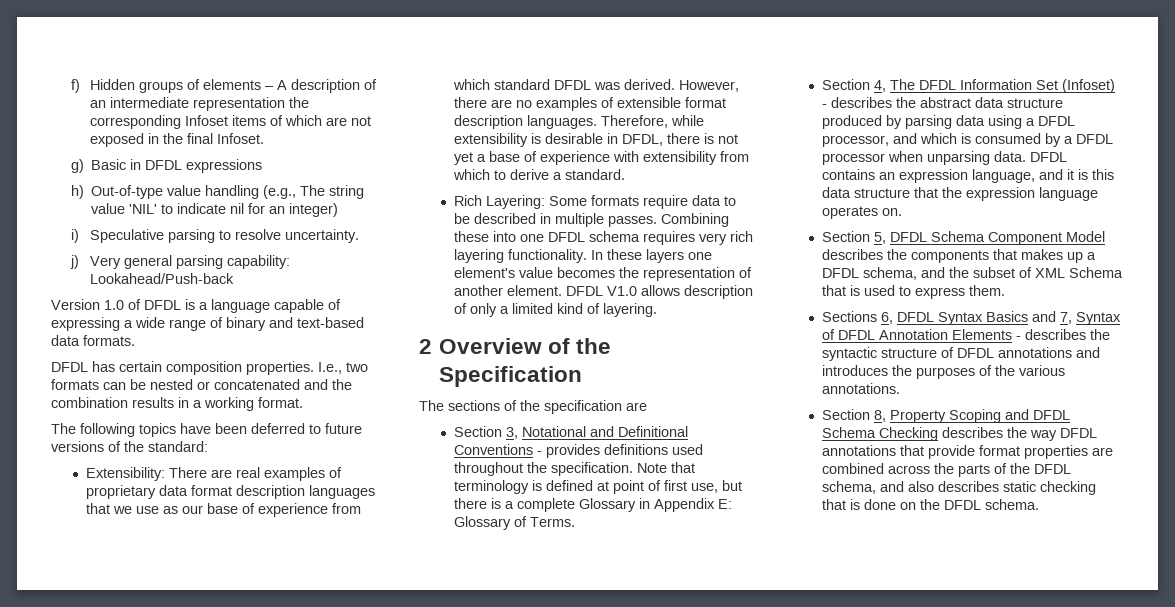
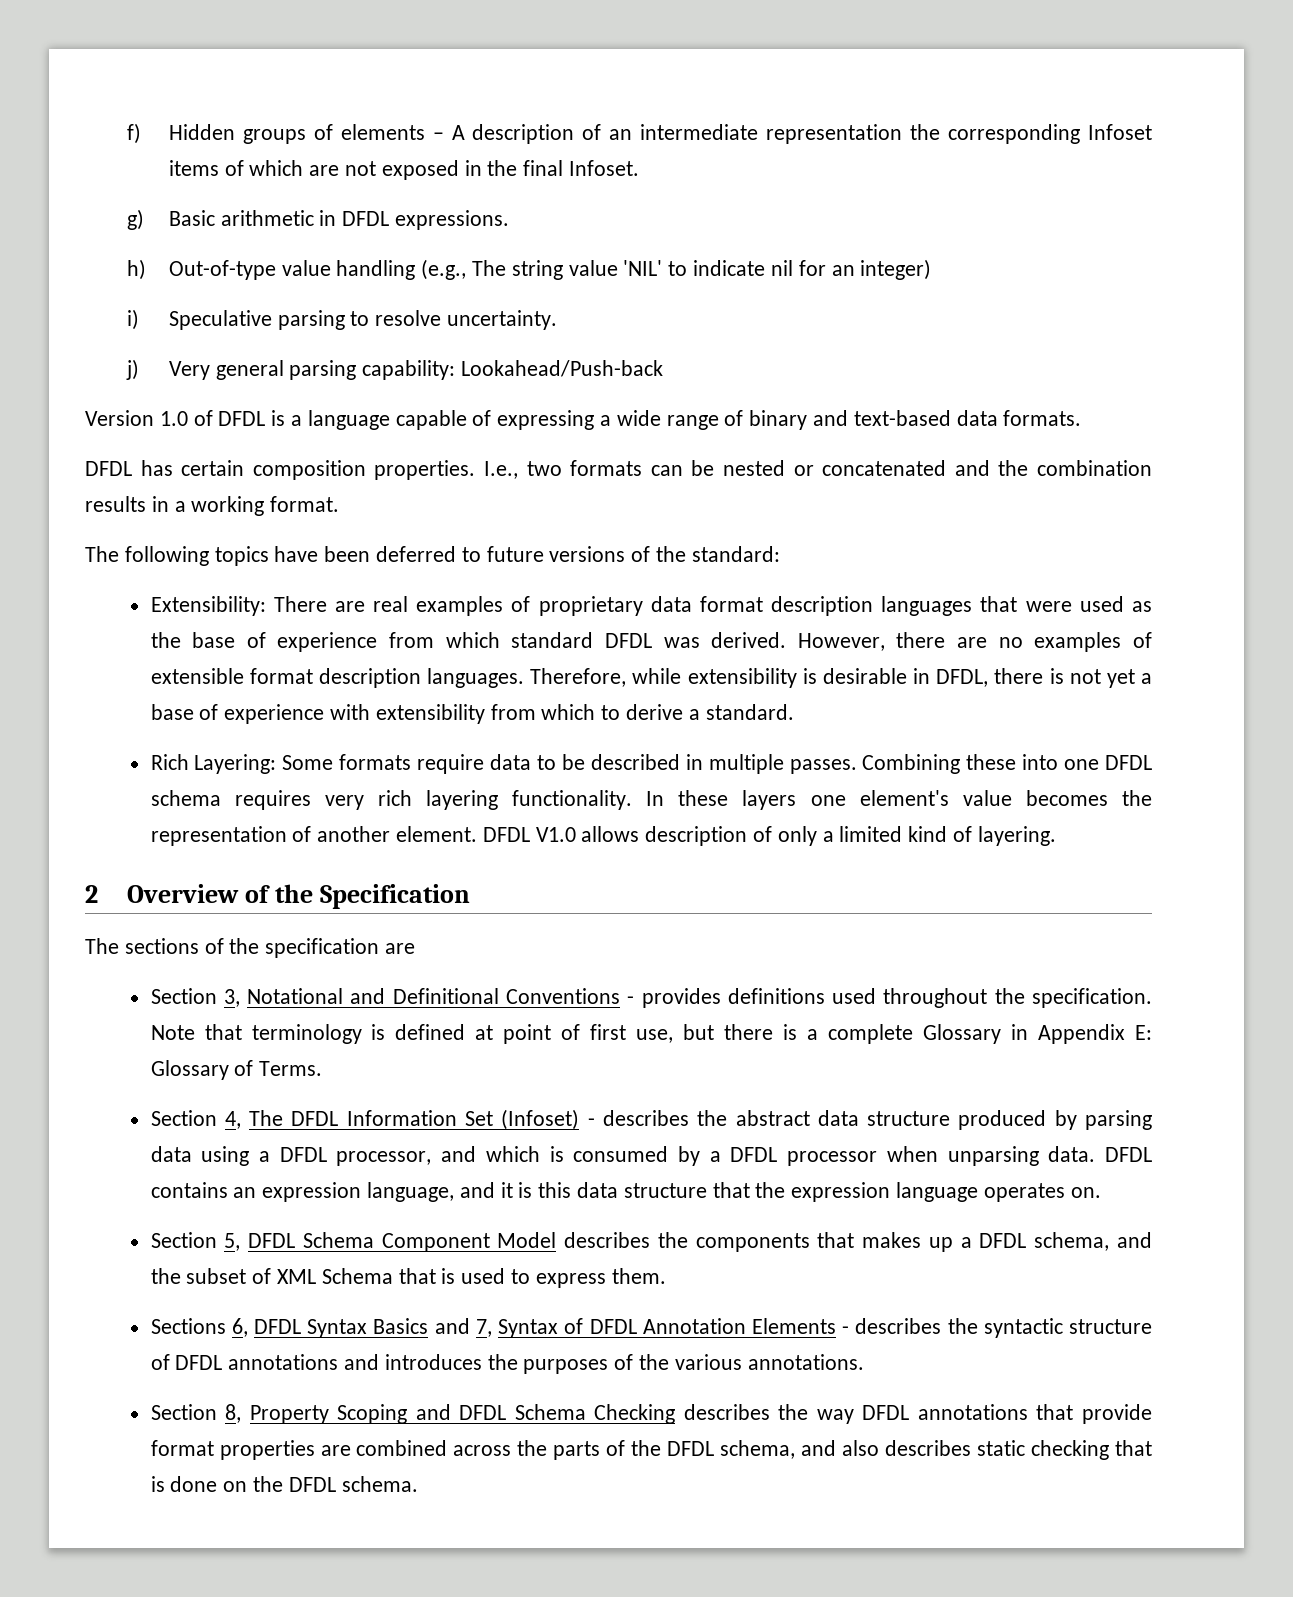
(126, 164) none -> [220,210,314,226] arithmetic
[185,159,262,173] expressions -> [395,210,510,230] expressions.
[113,505,204,514] we use as our -> [1025,596,1152,612] [150,632,181,648] were used as the

